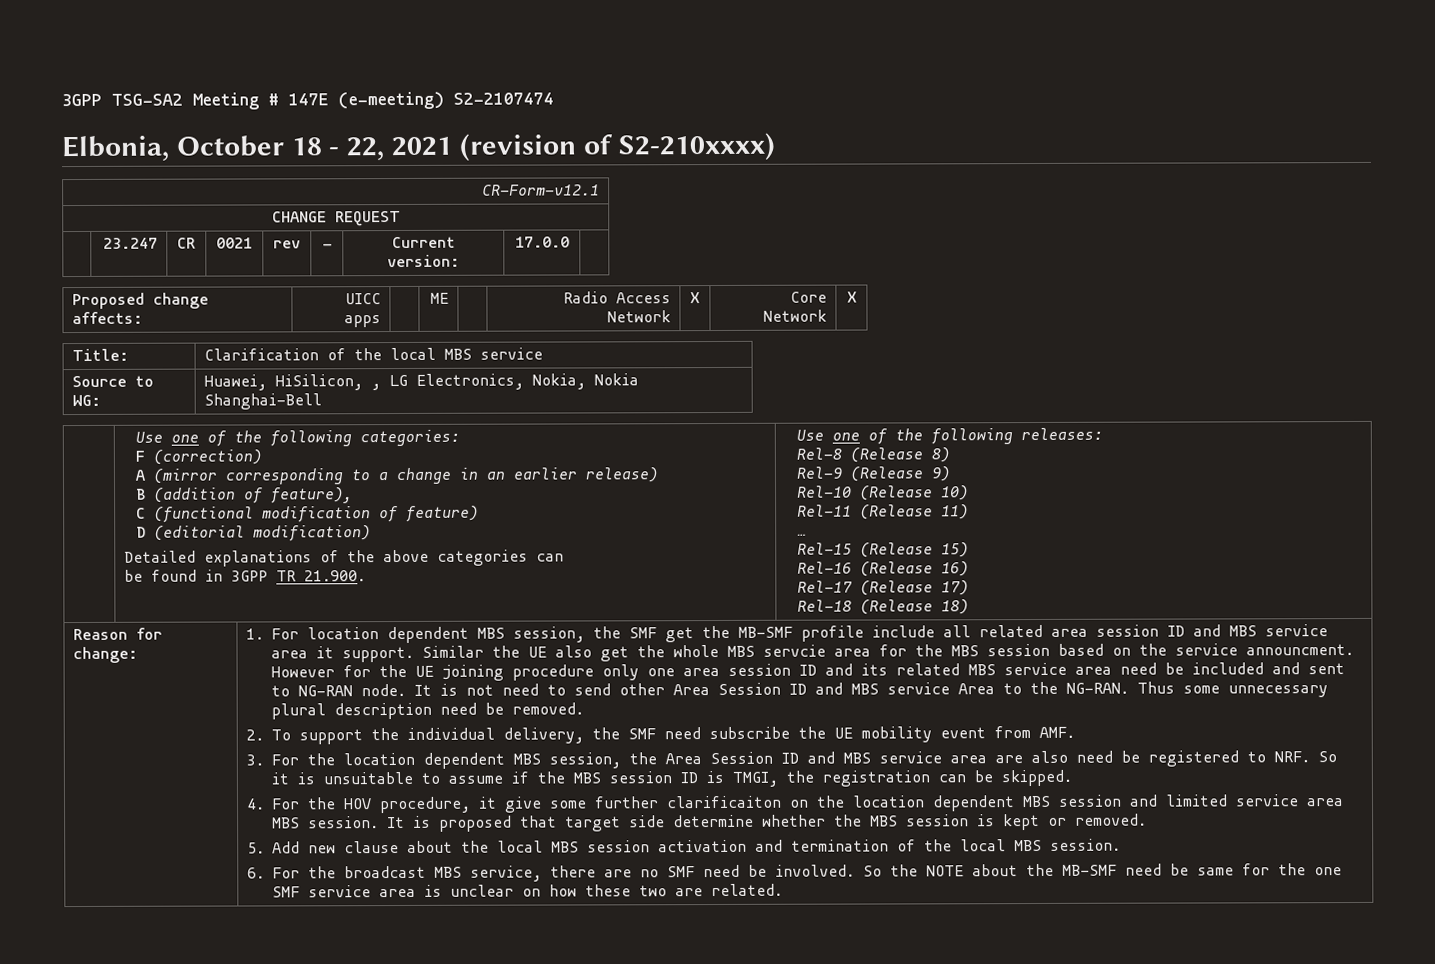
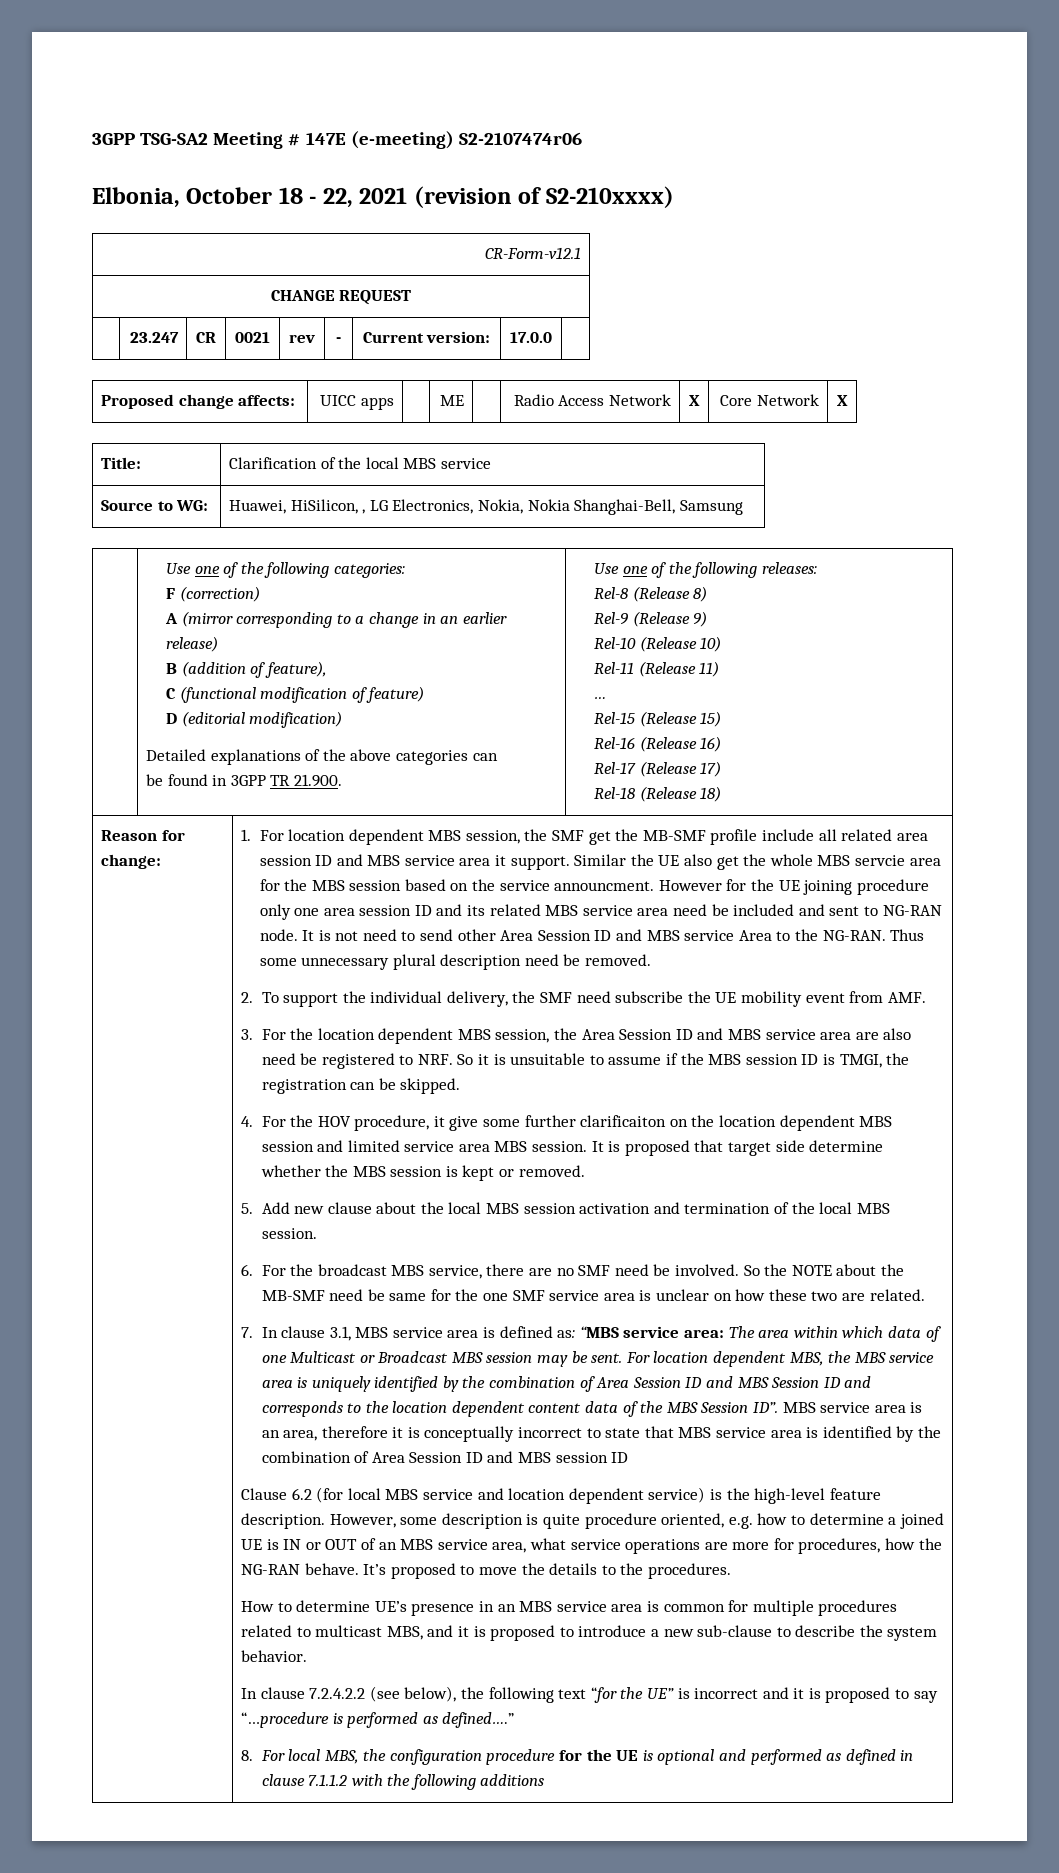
[453,92,554,105] S2-2107474 -> [458,132,582,145] S2-2107474r06
[204,393,323,410] Shanghai-Bell -> [574,499,743,515] Shanghai-Bell, Samsung
(784, 890) none -> [241,1326,941,1342] [261,1351,935,1367] [261,1376,872,1392] [261,1401,923,1417] [261,1426,941,1442] [261,1451,629,1463] [241,1487,881,1504] [241,1513,944,1529] [241,1538,942,1554] [241,1563,731,1579] [241,1600,898,1616] [241,1625,938,1641] [241,1650,308,1662] [241,1686,938,1703] [241,1712,515,1728] [241,1749,914,1765] [261,1774,545,1790] // 7. In clause 3.1, MBS service area is defined as: “MBS service area: The area within which data of one Multicast or Broadcast MBS session may be sent. For location dependent MBS, the MBS service area is uniquely identified by the combination of Area Session ID and MBS Session ID and corresponds to the location dependent content data of the MBS Session ID”. MBS service area is an area, therefore it is conceptually incorrect to state that MBS service area is identified by the combination of Area Session ID and MBS session ID // Clause 6.2 (for local MBS service and location dependent service) is the high-level feature description. However, some description is quite procedure oriented, e.g. how to determine a joined UE is IN or OUT of an MBS service area, what service operations are more for procedures, how the NG-RAN behave. It’s proposed to move the details to the procedures. // How to determine UE’s presence in an MBS service area is common for multiple procedures related to multicast MBS, and it is proposed to introduce a new sub-clause to describe the system behavior. // In clause 7.2.4.2.2 (see below), the following text “for the UE” is incorrect and it is proposed to say “…procedure is performed as defined….” // 8. For local MBS, the configuration procedure for the UE is optional and performed as defined in clause 7.1.1.2 with the following additions

